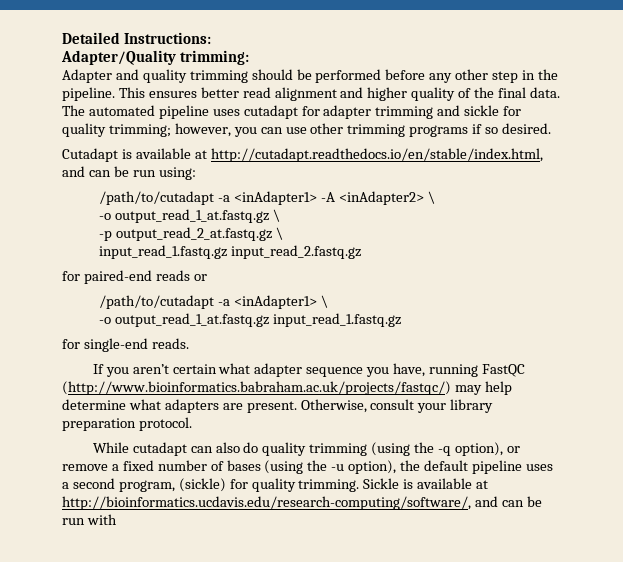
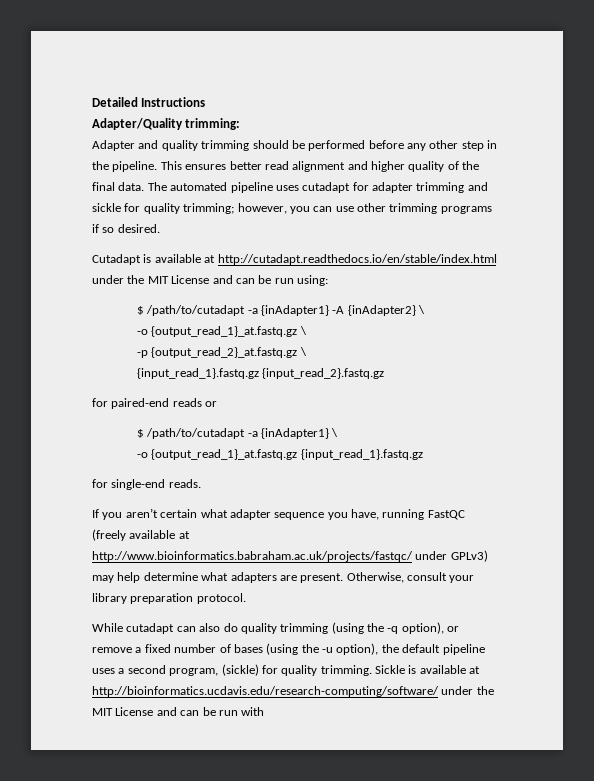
[123,32,211,44] Instructions: -> [141,97,206,107] Instructions
[210,148,543,162] http://cutadapt.readthedocs.io/en/stable/index.html, -> [217,254,497,265] [92,275,210,284] http://cutadapt.readthedocs.io/en/stable/index.html under the MIT License
[99,191,435,205] [99,209,270,223] /path/to/cutadapt -a <inAdapter1> -A <inAdapter2> \ // -o output_read_1_at.fastq.gz -> [136,305,426,316] [136,326,298,337] $ /path/to/cutadapt -a {inAdapter1} -A {inAdapter2} \ // -o {output_read_1}_at.fastq.gz
[116,227,284,241] [99,245,362,259] output_read_2_at.fastq.gz \ // input_read_1.fastq.gz input_read_2.fastq.gz -> [151,347,307,358] [136,368,385,379] {output_read_2}_at.fastq.gz \ // {input_read_1}.fastq.gz {input_read_2}.fastq.gz
[99,295,328,309] [99,313,402,327] /path/to/cutadapt -a <inAdapter1> \ // -o output_read_1_at.fastq.gz input_read_1.fastq.gz -> [136,428,339,439] [136,449,423,460] $ /path/to/cutadapt -a {inAdapter1} \ // -o {output_read_1}_at.fastq.gz {input_read_1}.fastq.gz
[62,381,451,395] (http://www.bioinformatics.babraham.ac.uk/projects/fastqc/) -> [92,529,190,541] [92,550,488,562] (freely available at http://www.bioinformatics.babraham.ac.uk/projects/fastqc/ under GPLv3)
[62,496,471,510] http://bioinformatics.ucdavis.edu/research-computing/software/, -> [92,686,494,697] [92,707,154,716] http://bioinformatics.ucdavis.edu/research-computing/software/ under the MIT License

